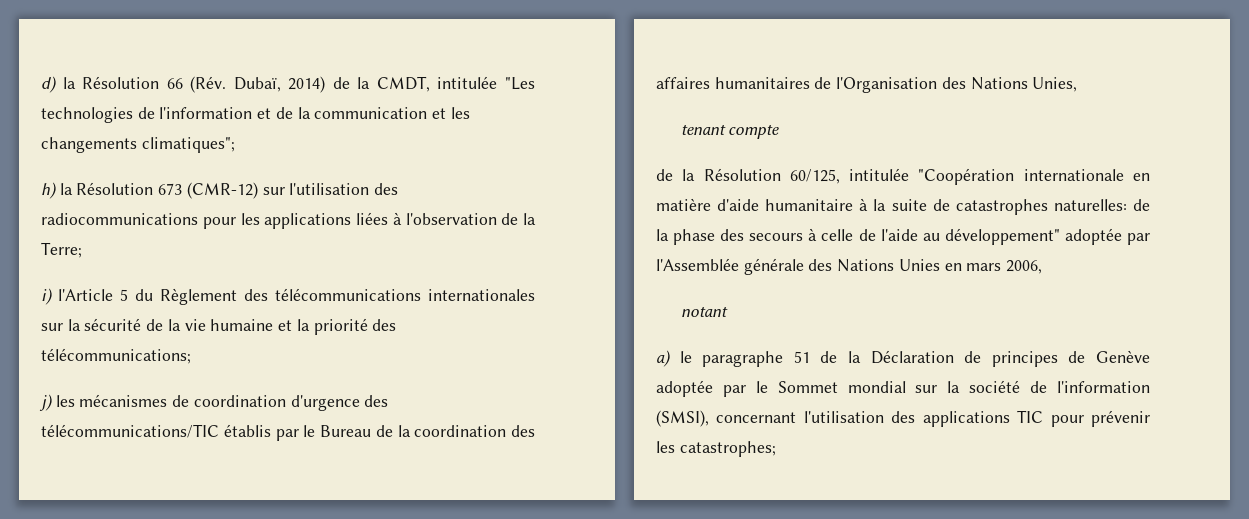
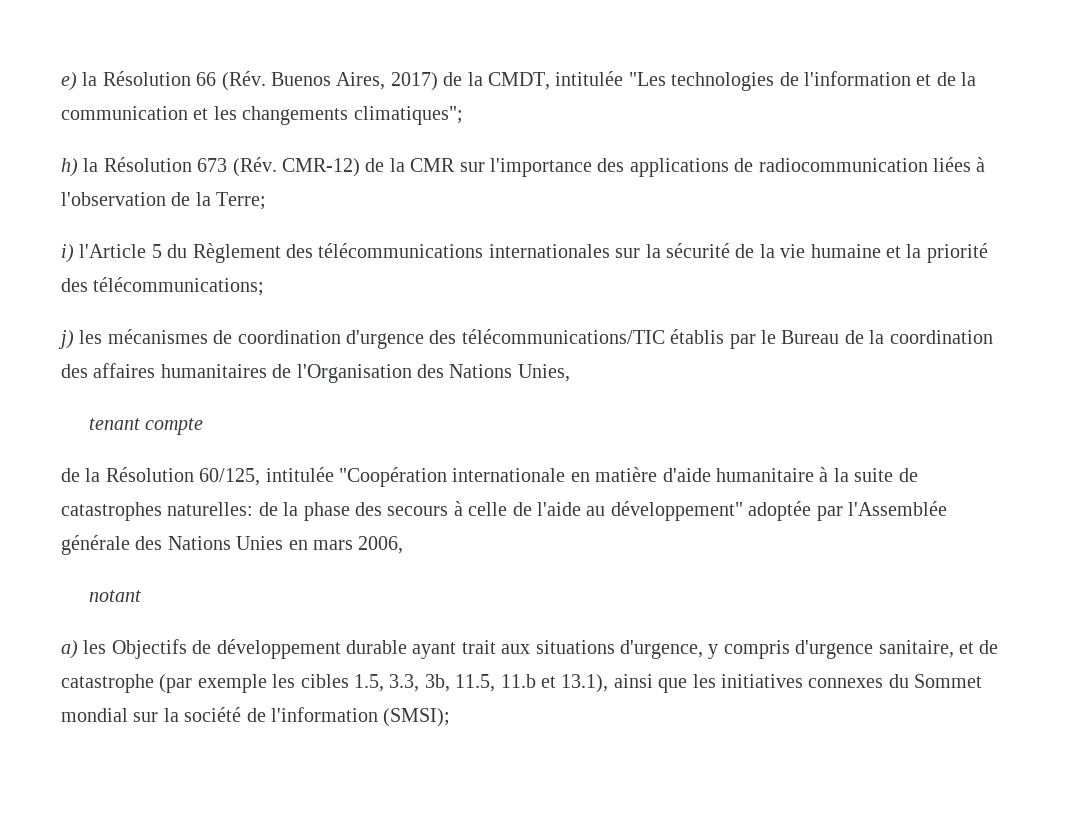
[41,76,57,93] d) -> [61,72,77,91] e)
[233,76,326,93] Dubaï, 2014) -> [271,72,438,91] Buenos Aires, 2017)
[186,182,399,199] [41,213,352,229] (CMR-12) sur l'utilisation des radiocommunications pour les applications -> [232,157,928,177] (Rév. CMR-12) de la CMR sur l'importance des applications de radiocommunication
[679,350,1150,367] [656,380,768,397] le paragraphe 51 de la Déclaration de principes de Genève adoptée par le -> [83,639,999,659] [61,674,909,693] les Objectifs de développement durable ayant trait aux situations d'urgence, y compris d'urgence sanitaire, et de catastrophe (par exemple les cibles 1.5, 3.3, 3b, 11.5, 11.b et 13.1), ainsi que les initiatives connexes du
[656,410,1150,427] [656,441,776,457] (SMSI), concernant l'utilisation des applications TIC pour prévenir les catastrophes; -> [383,708,451,727] (SMSI);

